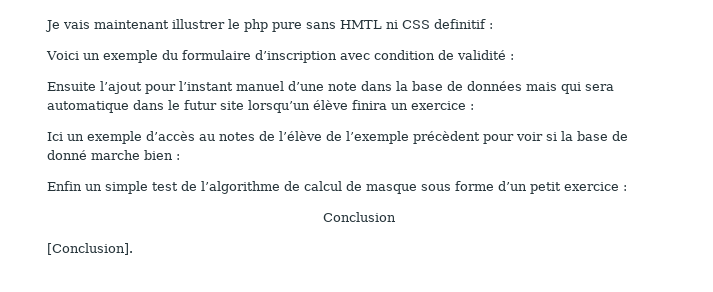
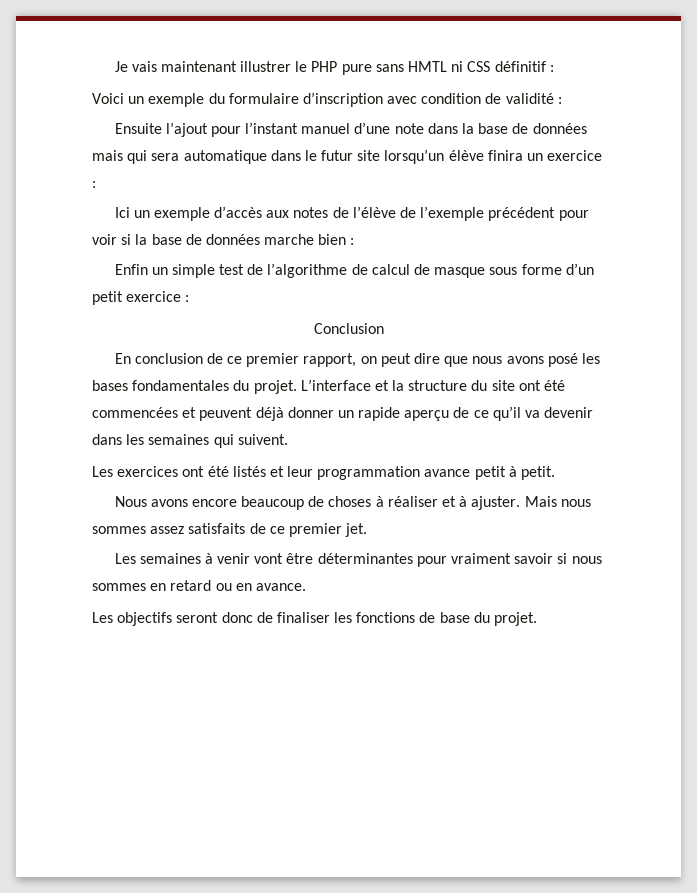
[244,19,268,32] php -> [311,61,338,72] PHP
[434,19,486,29] definitif -> [494,61,546,72] définitif
[199,134,215,141] au -> [266,210,290,218] aux
[413,131,480,144] précèdent -> [488,207,556,221] précédent
[47,150,87,160] donné -> [205,234,260,245] données
[47,243,133,255] [Conclusion]. -> [114,353,600,367] [92,379,566,394] [92,406,594,421] [92,434,288,448] [92,466,556,480] [114,496,591,510] [92,523,368,537] [114,553,602,567] [92,580,306,591] [92,612,538,626] En conclusion de ce premier rapport, on peut dire que nous avons posé les bases fondamentales du projet. L’interface et la structure du site ont été commencées et peuvent déjà donner un rapide aperçu de ce qu’il va devenir dans les semaines qui suivent. // Les exercices ont été listés et leur programmation avance petit à petit. // Nous avons encore beaucoup de choses à réaliser et à ajuster. Mais nous sommes assez satisfaits de ce premier jet. // Les semaines à venir vont être déterminantes pour vraiment savoir si nous sommes en retard ou en avance. // Les objectifs seront donc de finaliser les fonctions de base du projet.

